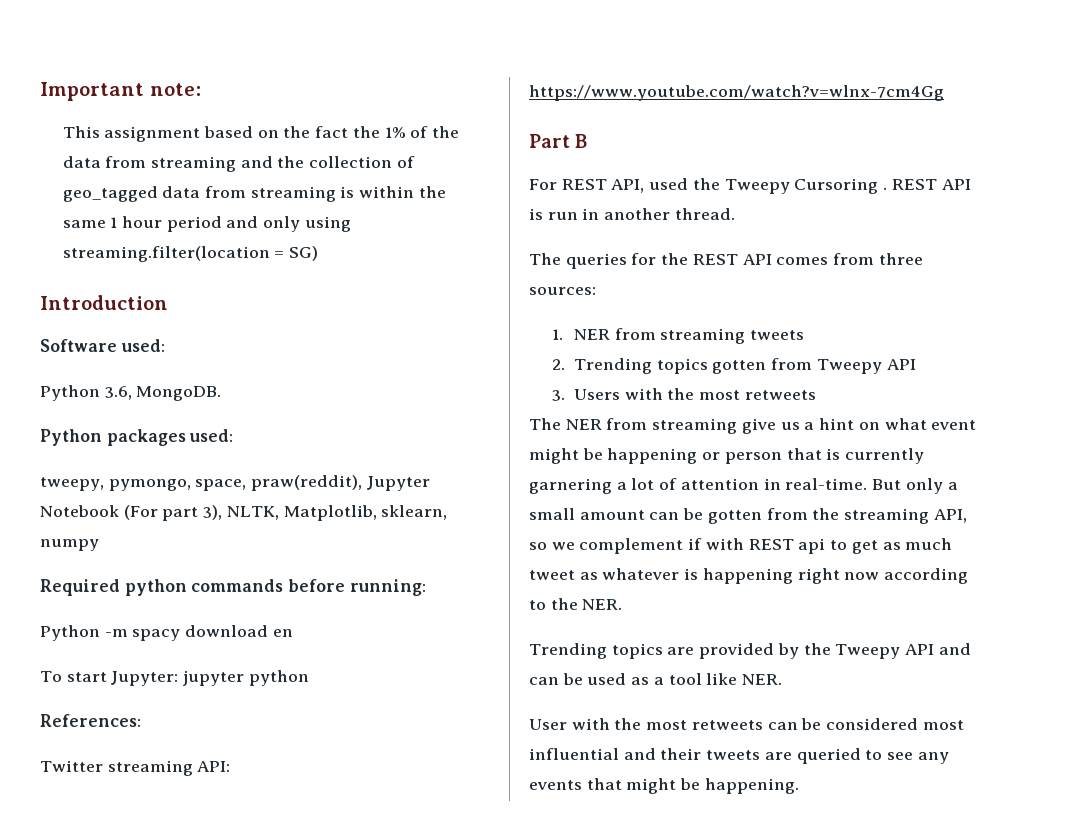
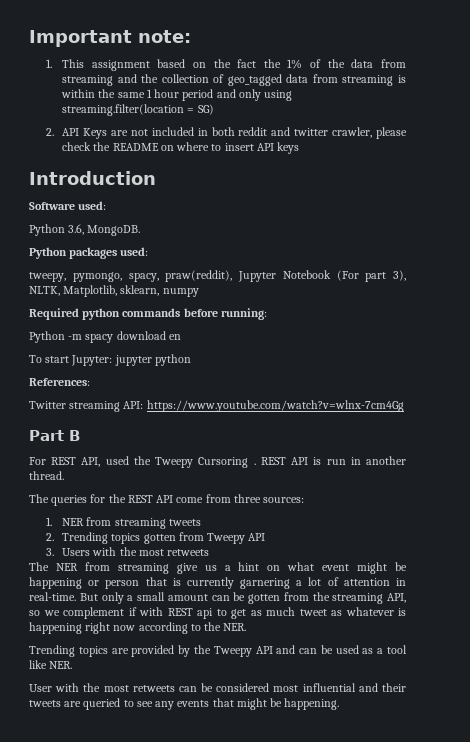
(201, 89) none -> [45,59,52,68] 1.
(318, 253) none -> [45,127,407,139] [62,142,300,154] // 2. API Keys are not included in both reddit and twitter crawler, please check the README on where to insert API keys
[195,479,247,491] space, -> [128,273,159,282] spacy,
[776,257,829,265] comes -> [176,497,204,503] come

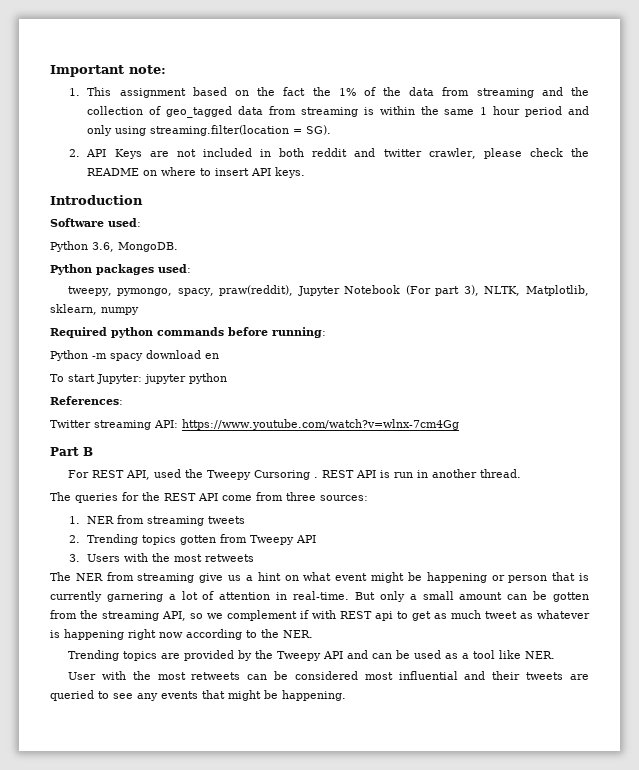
[197,104,214,115] SG) -> [306,125,332,135] SG).
[277,142,300,154] keys -> [275,167,306,178] keys.

